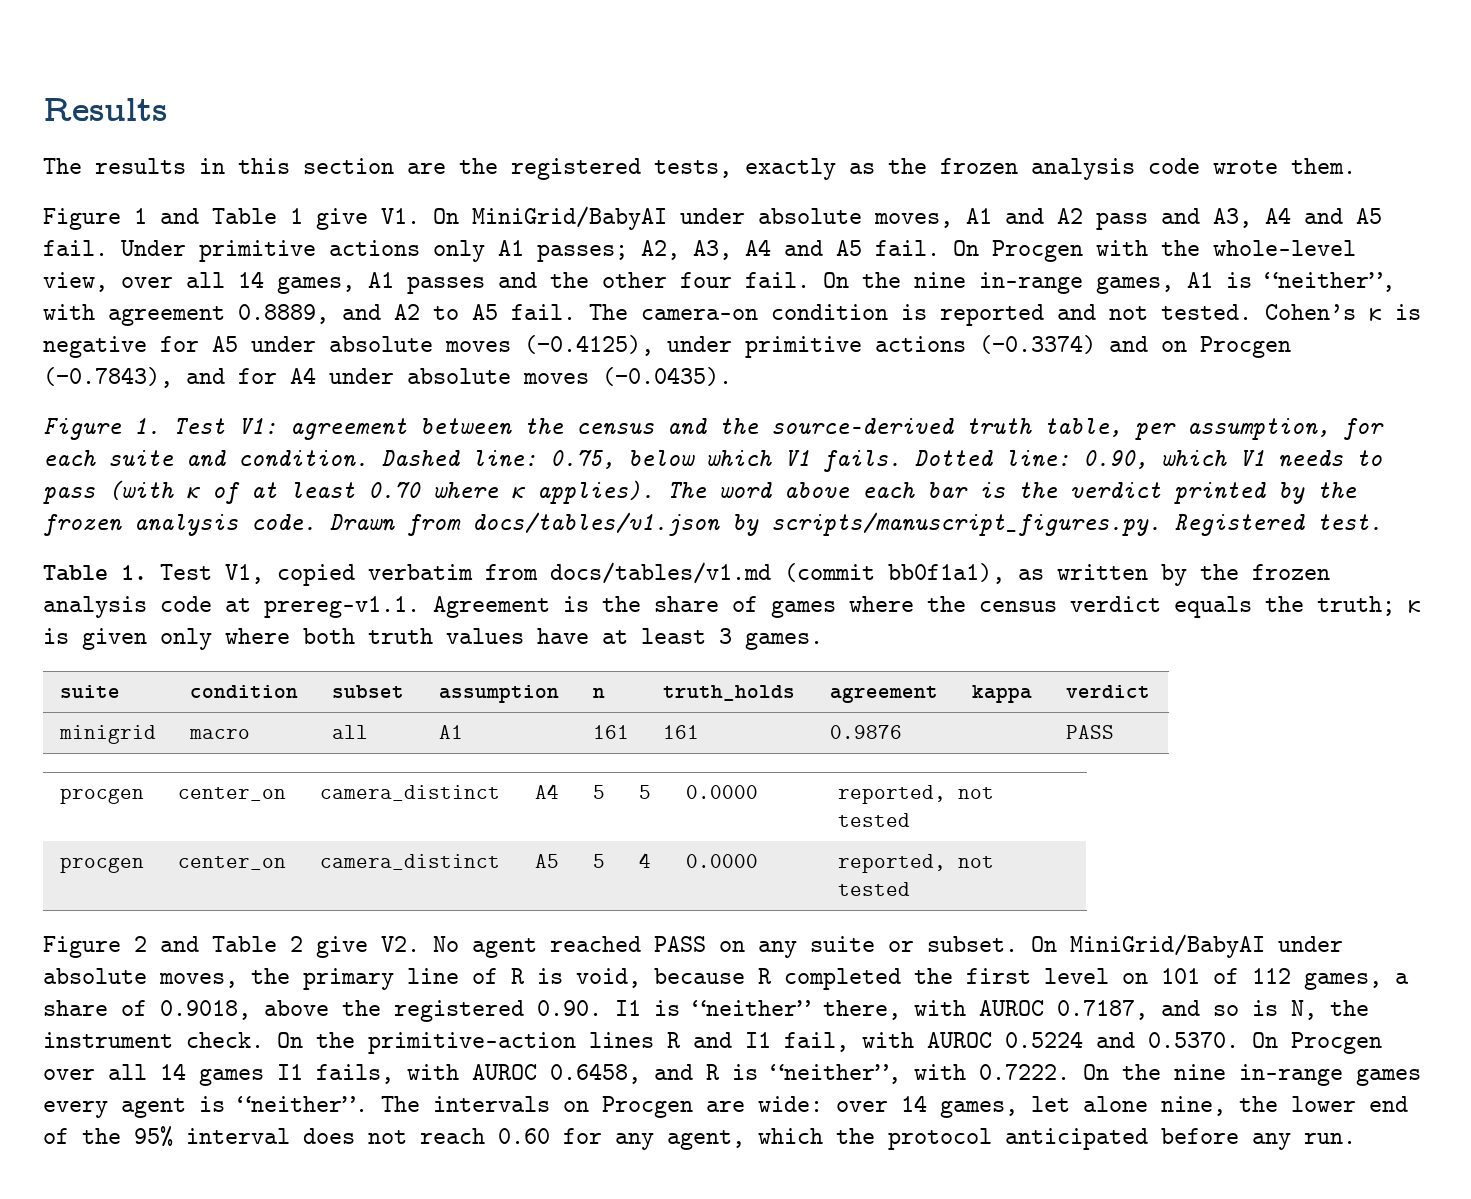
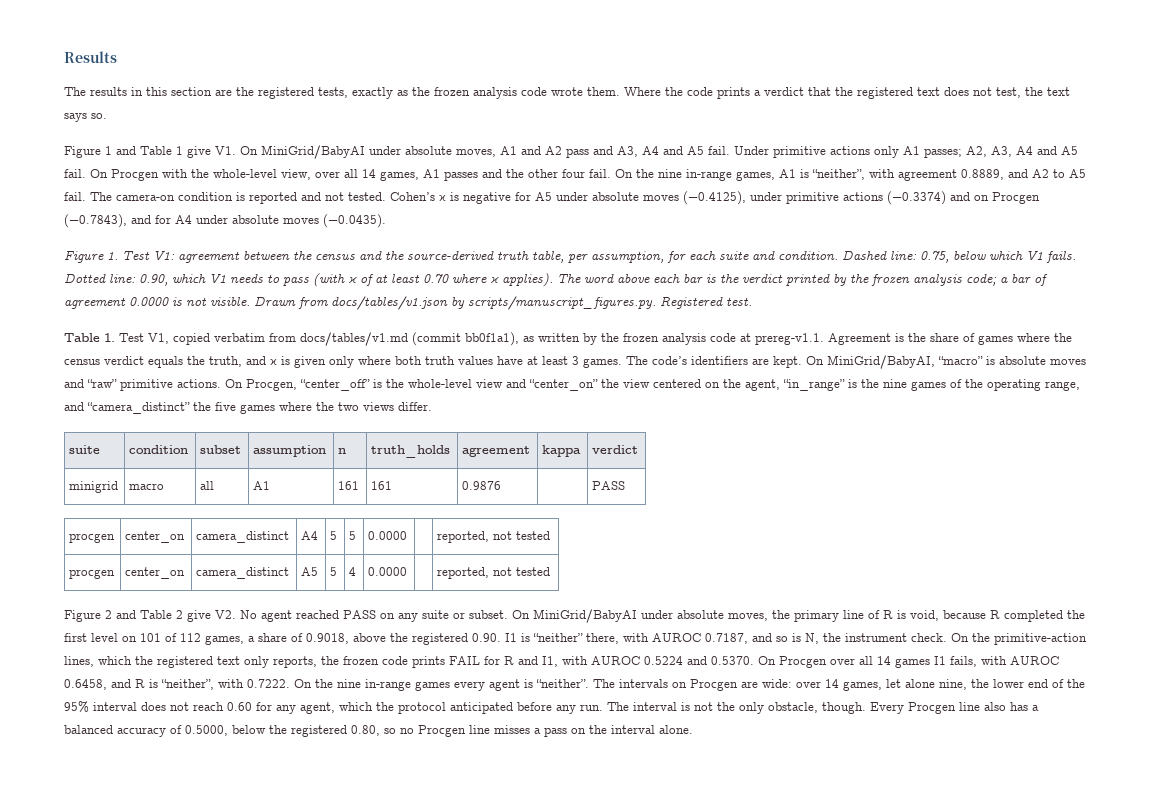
(1356, 166) none -> [624,87,1070,99] [64,113,107,122] Where the code prints a verdict that the registered text does not test, the text says so.
[251,514,316,530] code. -> [966,274,1048,286] [64,297,250,309] code; a bar of agreement 0.0000 is not visible.
[1317,596,1395,616] truth; -> [209,356,266,367] truth, and
(823, 641) none -> [626,355,1086,369] [64,379,1080,391] [64,402,432,414] The code’s identifiers are kept. On MiniGrid/BabyAI, “macro” is absolute moves and “raw” primitive actions. On Procgen, “center_off” is the whole-level view and “center_on” the view centered on the agent, “in_range” is the nine games of the operating range, and “camera_distinct” the five games where the two views differ.
[589,1032,849,1052] lines R and I1 fail, -> [64,656,558,668] lines, which the registered text only reports, the frozen code prints FAIL for R and I1,
(1356, 1138) none -> [607,702,1039,714] [64,725,693,737] The interval is not the only obstacle, though. Every Procgen line also has a balanced accuracy of 0.5000, below the registered 0.80, so no Procgen line misses a pass on the interval alone.

